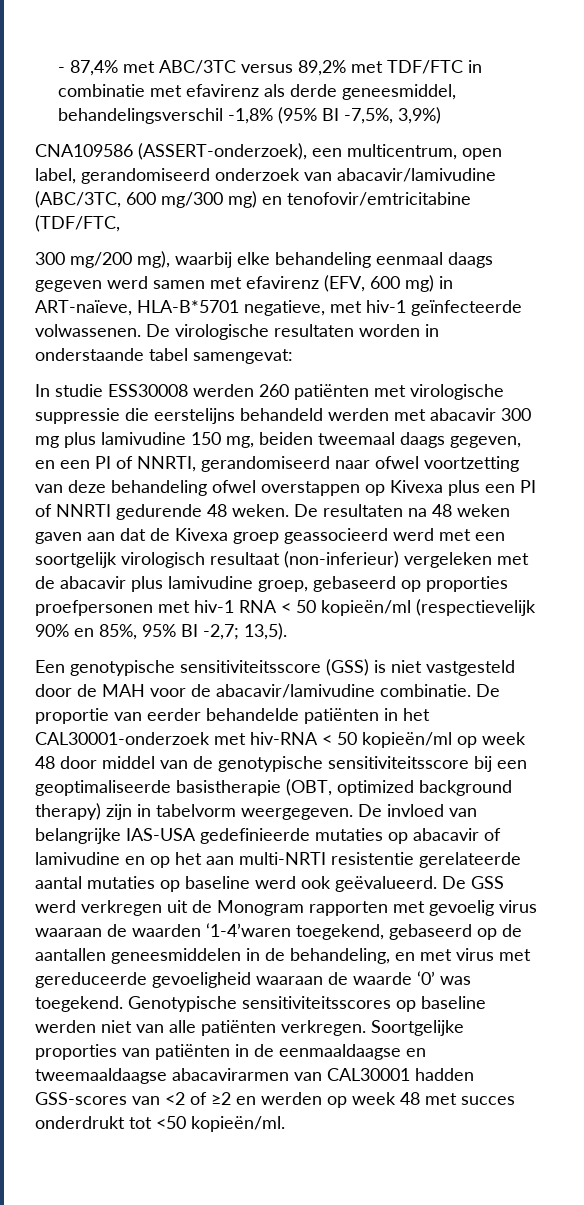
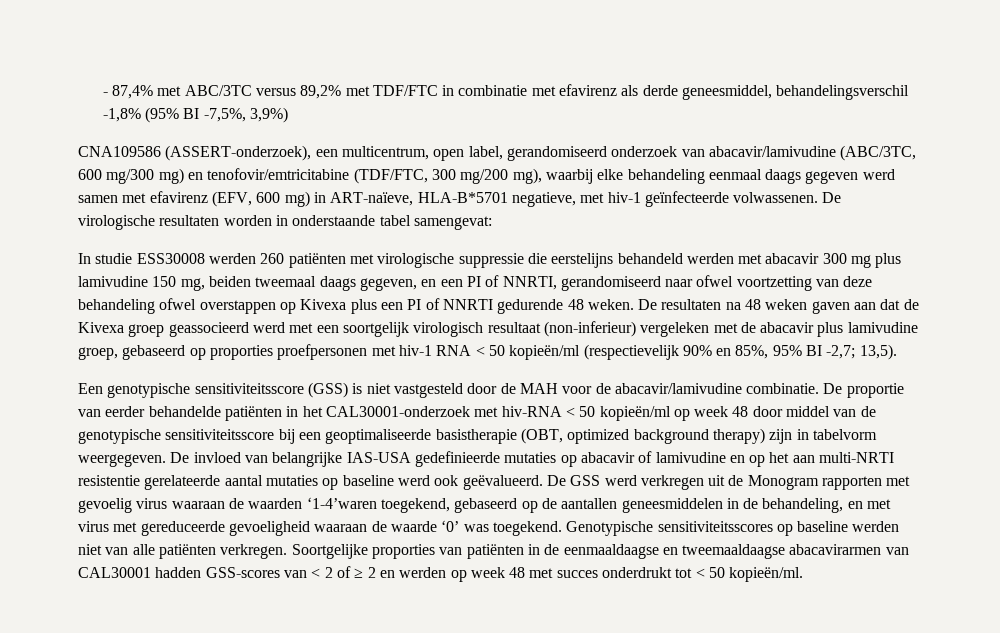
(120, 223) // -> (428, 176) none
[165,1092,231,1105] <2 of ≥2 -> [311,566,376,578] < 2 of ≥ 2
[156,1116,186,1129] <50 -> [695,567,726,578] < 50

